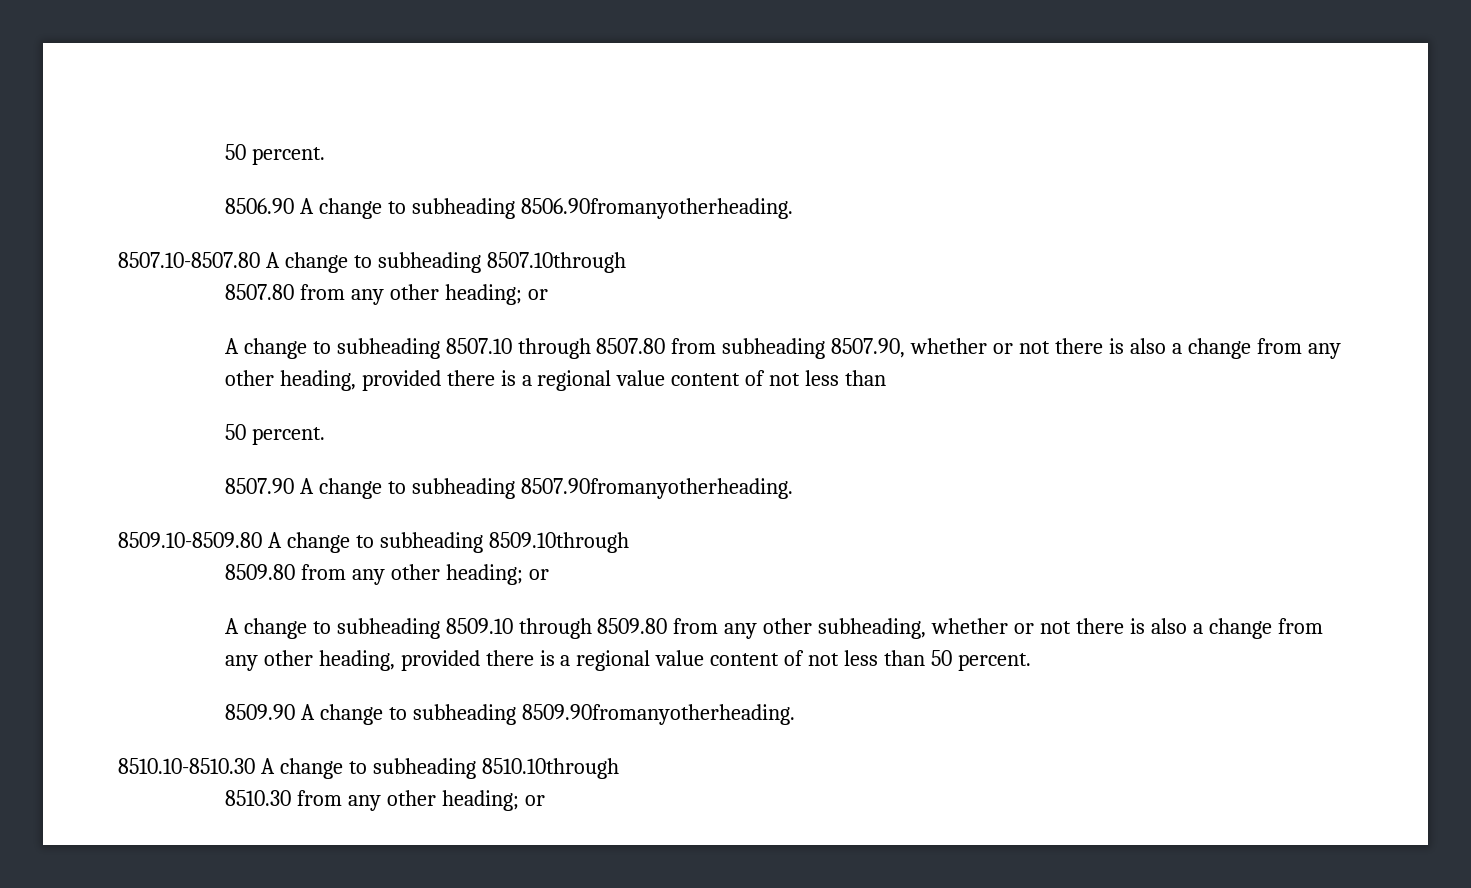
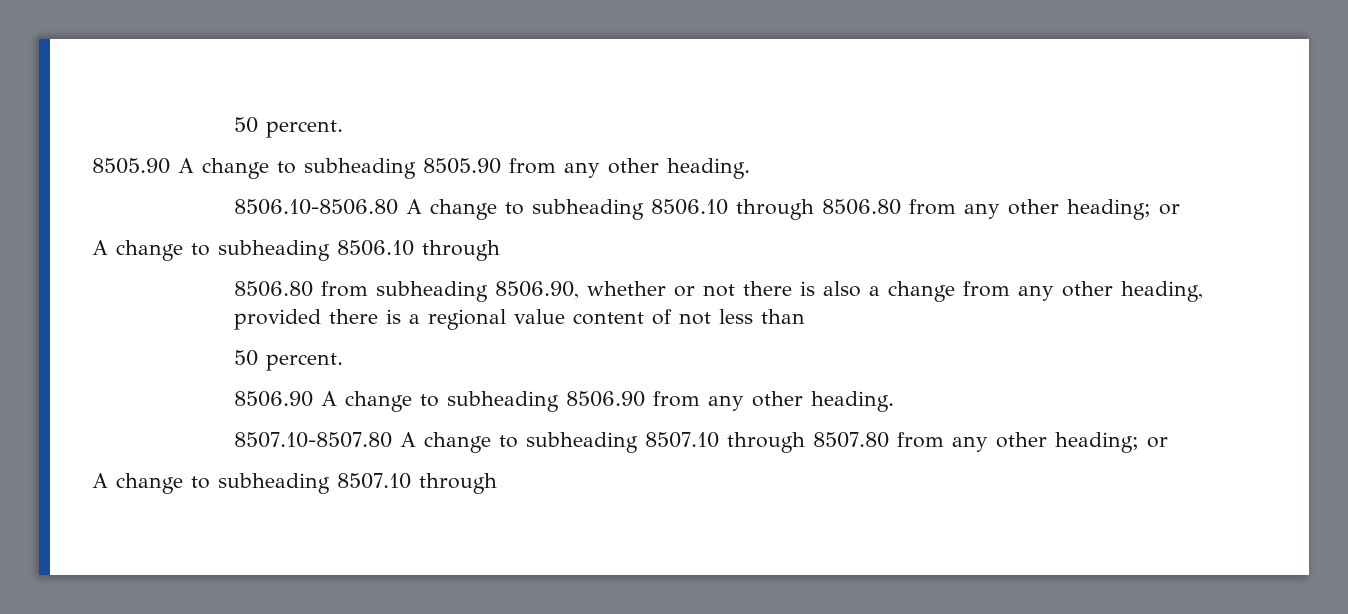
[224,144,325,165] [224,198,793,219] [118,252,626,273] [224,284,548,305] [224,338,666,359] 50 percent. // 8506.90 A change to subheading 8506.90fromanyotherheading. // 8507.10-8507.80 A change to subheading 8507.10through // 8507.80 from any other heading; or // A change to subheading 8507.10 through 8507.80 -> [233,117,343,138] [92,158,750,179] [233,199,1180,220] [92,240,500,261] [233,281,313,297] 50 percent. // 8505.90 A change to subheading 8505.90 from any other heading. // 8506.10-8506.80 A change to subheading 8506.10 through 8506.80 from any other heading; or // A change to subheading 8506.10 through // 8506.80
[831,338,906,358] 8507.90, -> [494,281,579,299] 8506.90,
[224,478,793,499] [118,532,629,553] [224,564,549,585] [224,618,1323,639] [224,650,1031,671] [224,704,795,725] [118,758,619,779] [224,790,545,811] 8507.90 A change to subheading 8507.90fromanyotherheading. // 8509.10-8509.80 A change to subheading 8509.10through // 8509.80 from any other heading; or // A change to subheading 8509.10 through 8509.80 from any other subheading, whether or not there is also a change from any other heading, provided there is a regional value content of not less than 50 percent. // 8509.90 A change to subheading 8509.90fromanyotherheading. // 8510.10-8510.30 A change to subheading 8510.10through // 8510.30 from any other heading; or -> [233,391,894,412] [233,432,1168,453] [92,473,497,494] 8506.90 A change to subheading 8506.90 from any other heading. // 8507.10-8507.80 A change to subheading 8507.10 through 8507.80 from any other heading; or // A change to subheading 8507.10 through

